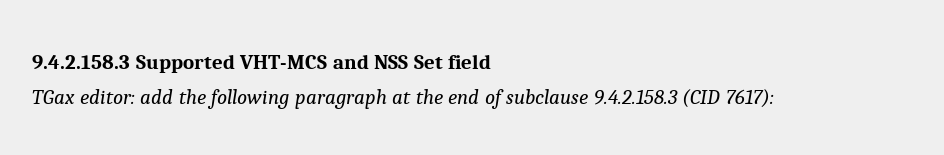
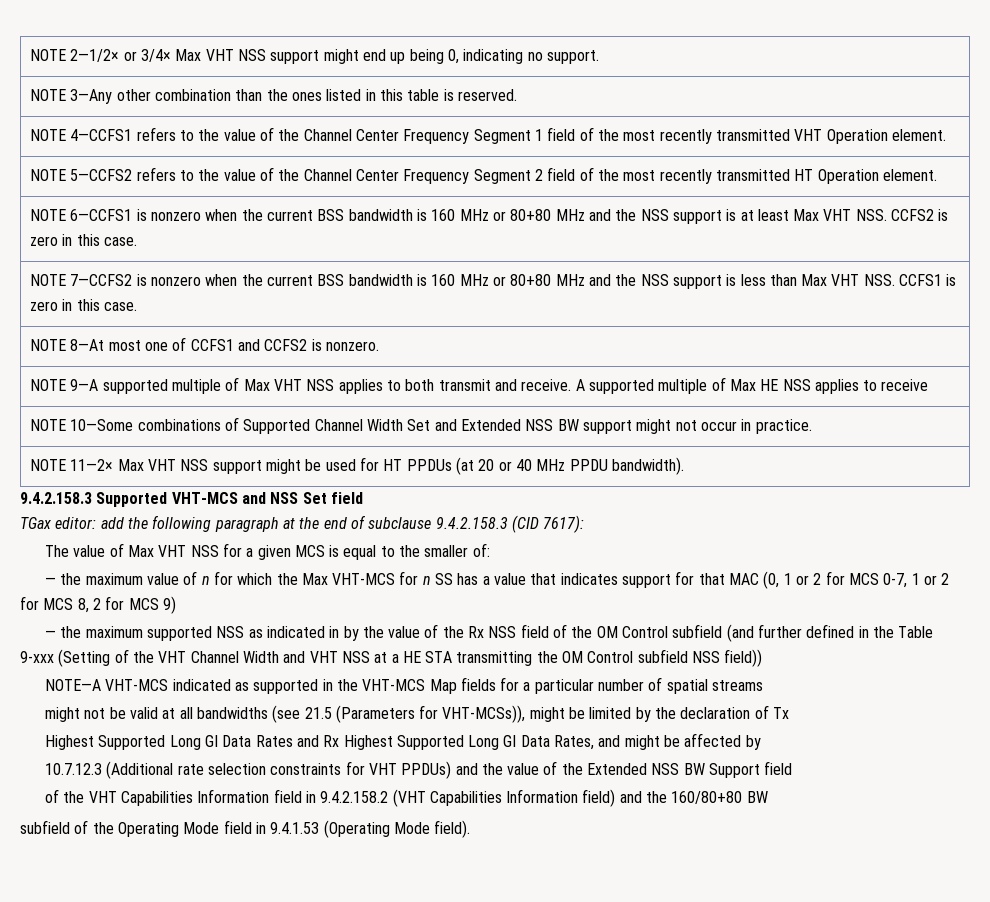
(32, 62) none -> [30,49,599,64] [30,89,517,104] [30,127,946,144] [30,167,937,184] [30,209,949,224] [30,234,138,246] [30,274,957,289] [30,299,138,311] [30,337,379,351] [30,377,929,394] [30,417,812,434] [30,457,684,475] NOTE 2—1/2× or 3/4× Max VHT NSS support might end up being 0, indicating no support. // NOTE 3—Any other combination than the ones listed in this table is reserved. // NOTE 4—CCFS1 refers to the value of the Channel Center Frequency Segment 1 field of the most recently transmitted VHT Operation element. // NOTE 5—CCFS2 refers to the value of the Channel Center Frequency Segment 2 field of the most recently transmitted HT Operation element. // NOTE 6—CCFS1 is nonzero when the current BSS bandwidth is 160 MHz or 80+80 MHz and the NSS support is at least Max VHT NSS. CCFS2 is zero in this case. // NOTE 7—CCFS2 is nonzero when the current BSS bandwidth is 160 MHz or 80+80 MHz and the NSS support is less than Max VHT NSS. CCFS1 is zero in this case. // NOTE 8—At most one of CCFS1 and CCFS2 is nonzero. // NOTE 9—A supported multiple of Max VHT NSS applies to both transmit and receive. A supported multiple of Max HE NSS applies to receive // NOTE 10—Some combinations of Supported Channel Width Set and Extended NSS BW support might not occur in practice. // NOTE 11—2× Max VHT NSS support might be used for HT PPDUs (at 20 or 40 MHz PPDU bandwidth). //
(774, 98) none -> [44,543,490,560] [44,571,950,589] [20,596,176,614] [44,624,934,642] [20,649,763,667] [44,677,764,694] [44,705,790,723] [44,733,761,750] [44,761,793,779] [44,789,768,807] [20,820,471,838] // The value of Max VHT NSS for a given MCS is equal to the smaller of: // — the maximum value of n for which the Max VHT-MCS for n SS has a value that indicates support for that MAC (0, 1 or 2 for MCS 0-7, 1 or 2 for MCS 8, 2 for MCS 9) // — the maximum supported NSS as indicated in by the value of the Rx NSS field of the OM Control subfield (and further defined in the Table 9-xxx (Setting of the VHT Channel Width and VHT NSS at a HE STA transmitting the OM Control subfield NSS field)) // NOTE—A VHT-MCS indicated as supported in the VHT-MCS Map fields for a particular number of spatial streams // might not be valid at all bandwidths (see 21.5 (Parameters for VHT-MCSs)), might be limited by the declaration of Tx // Highest Supported Long GI Data Rates and Rx Highest Supported Long GI Data Rates, and might be affected by // 10.7.12.3 (Additional rate selection constraints for VHT PPDUs) and the value of the Extended NSS BW Support field // of the VHT Capabilities Information field in 9.4.2.158.2 (VHT Capabilities Information field) and the 160/80+80 BW // subfield of the Operating Mode field in 9.4.1.53 (Operating Mode field).

